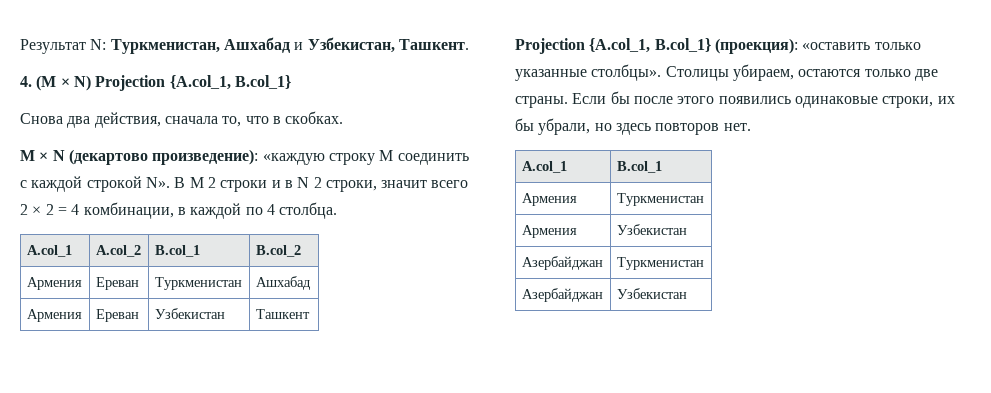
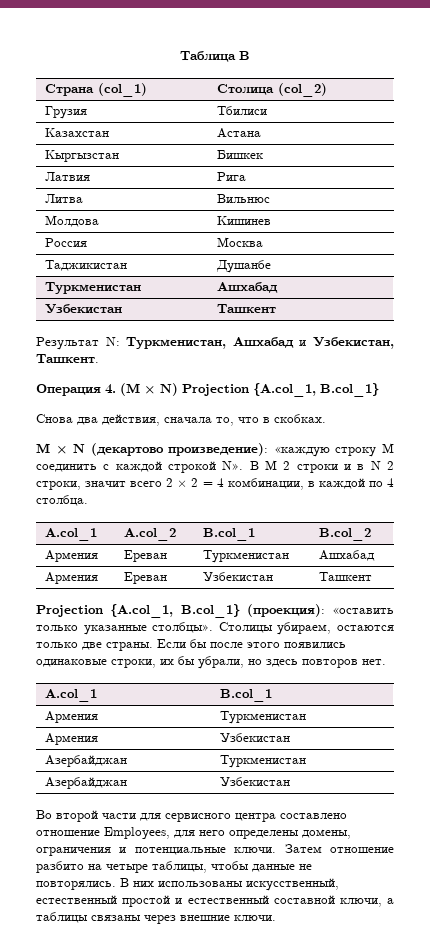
(20, 46) none -> [180,51,250,62] [45,83,148,97] [217,83,328,97] [45,106,88,119] [217,106,268,115] [45,128,110,137] [217,128,262,138] [45,150,120,162] [217,150,264,159] [45,172,91,181] [217,172,247,181] [45,194,84,203] [217,194,271,203] [45,215,100,227] [217,216,272,225] [45,238,88,247] [217,237,264,247] [45,260,128,271] [216,260,272,273] [45,282,142,294] [217,282,279,293] [45,304,123,313] [217,304,277,314] Таблица B // Страна (col_1) | Столица (col_2) // Грузия | Тбилиси // Казахстан | Астана // Кыргызстан | Бишкек // Латвия | Рига // Литва | Вильнюс // Молдова | Кишинев // Россия | Москва // Таджикистан | Душанбе // Туркменистан | Ашхабад // Узбекистан | Ташкент //
(469, 44) none -> [36,384,101,396] Операция
(687, 293) none -> [36,810,347,822] [36,827,351,839] [36,844,394,856] [36,861,312,873] [36,878,339,891] [36,895,394,907] [36,912,276,924] // Во второй части для сервисного центра составлено отношение Employees, для него определены домены, ограничения и потенциальные ключи. Затем отношение разбито на четыре таблицы, чтобы данные не повторялись. В них использованы искусственный, естественный простой и естественный составной ключи, а таблицы связаны через внешние ключи.

